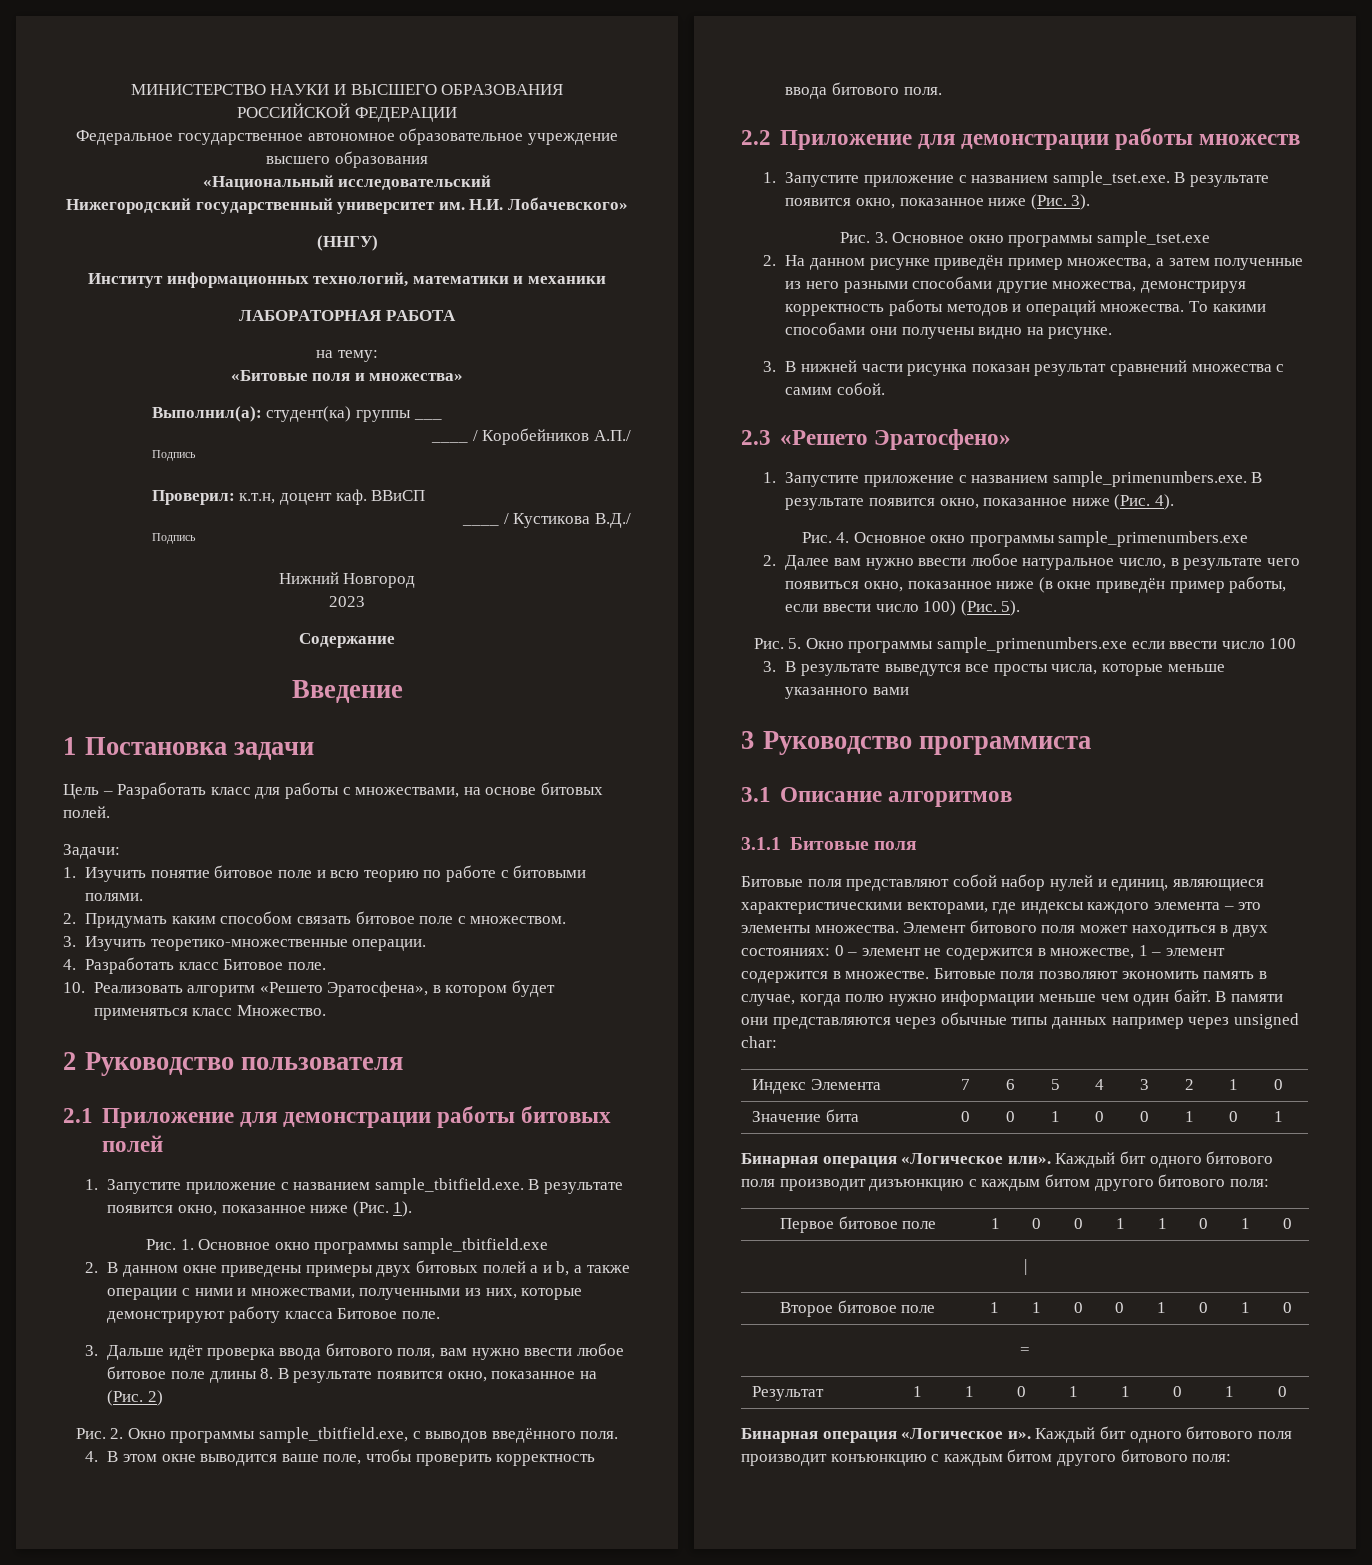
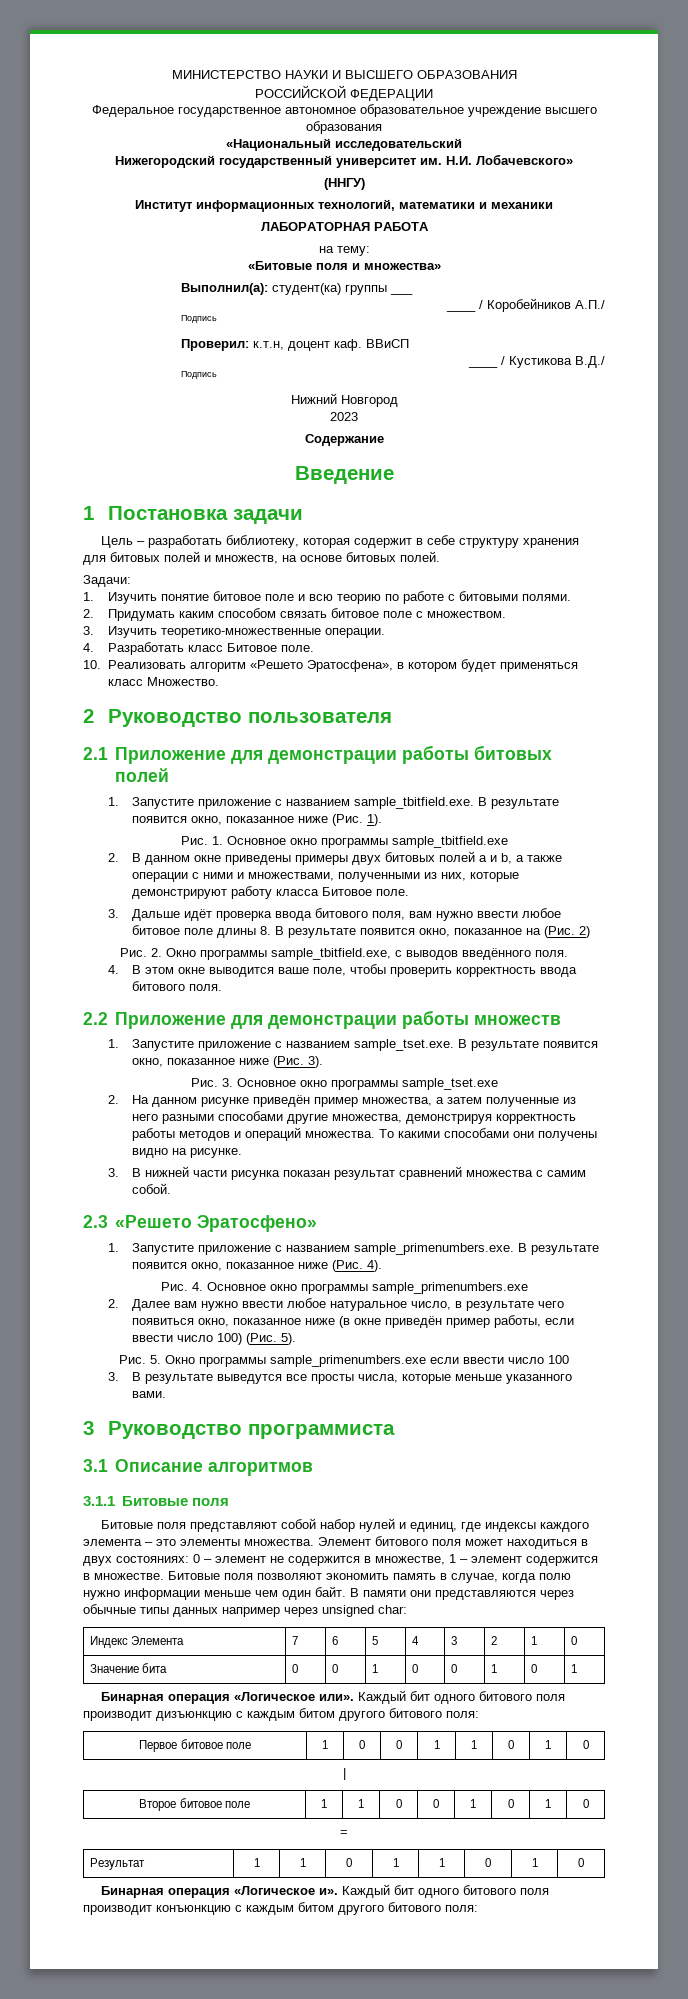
[117,782,460,799] Разработать класс для работы с множествами, -> [147,535,579,548] [83,551,278,565] разработать библиотеку, которая содержит в себе структуру хранения для битовых полей и множеств,
[873,687,910,695] вами -> [132,1391,167,1398] вами.
[1172,879,1264,891] [741,902,988,914] являющиеся характеристическими векторами, -> (457, 1527) none

